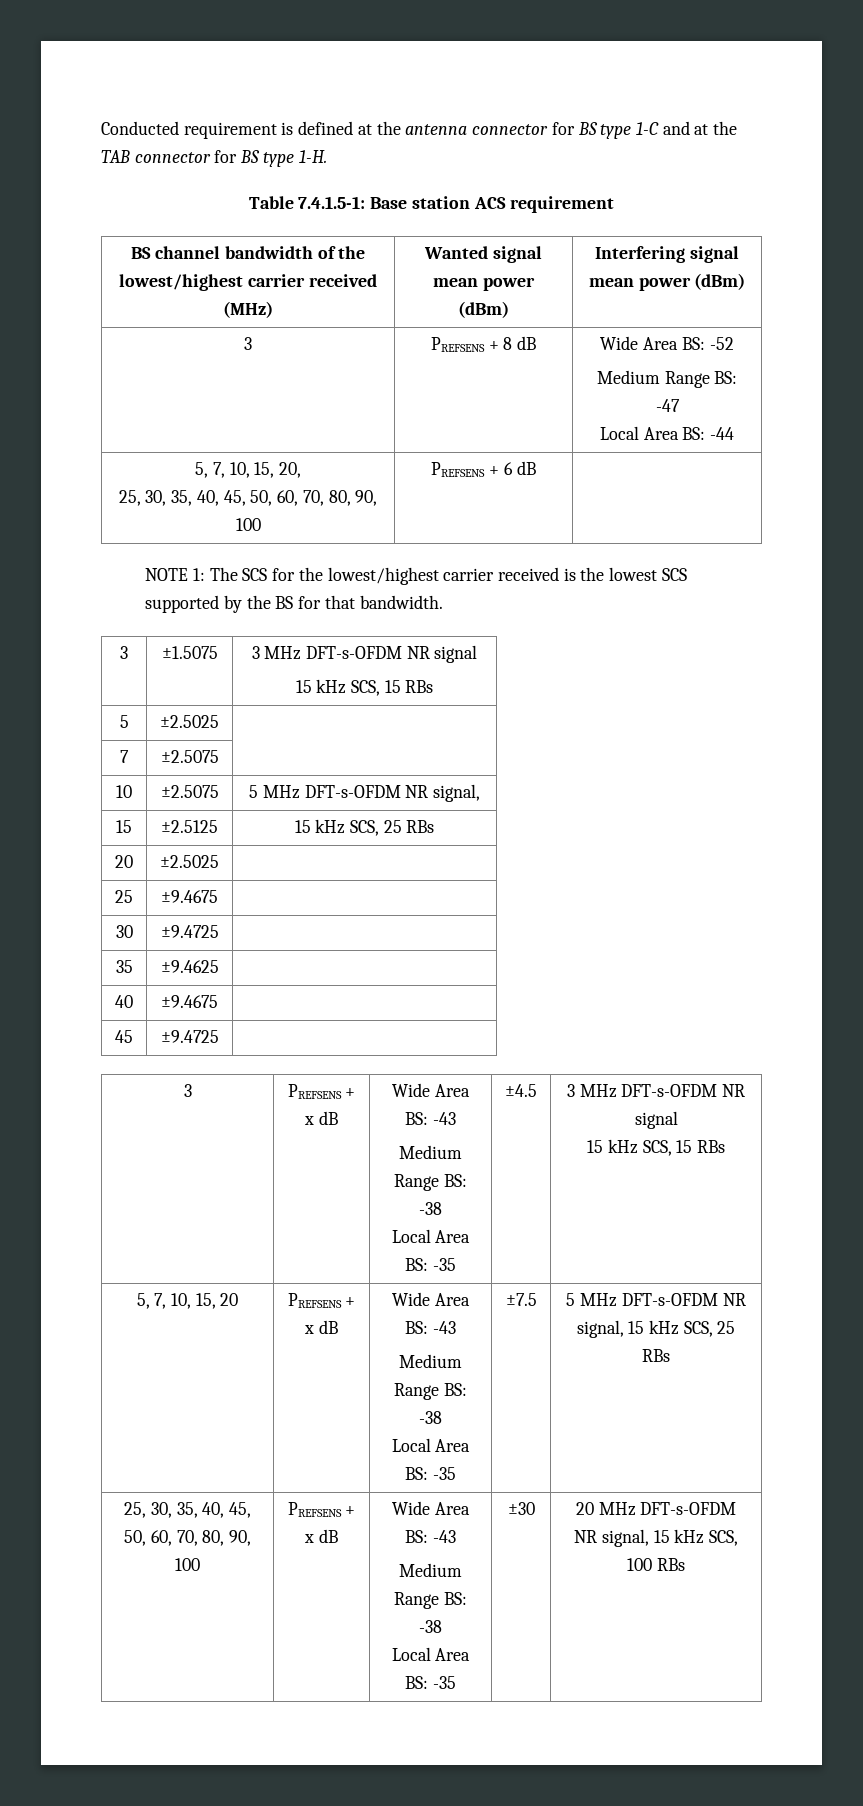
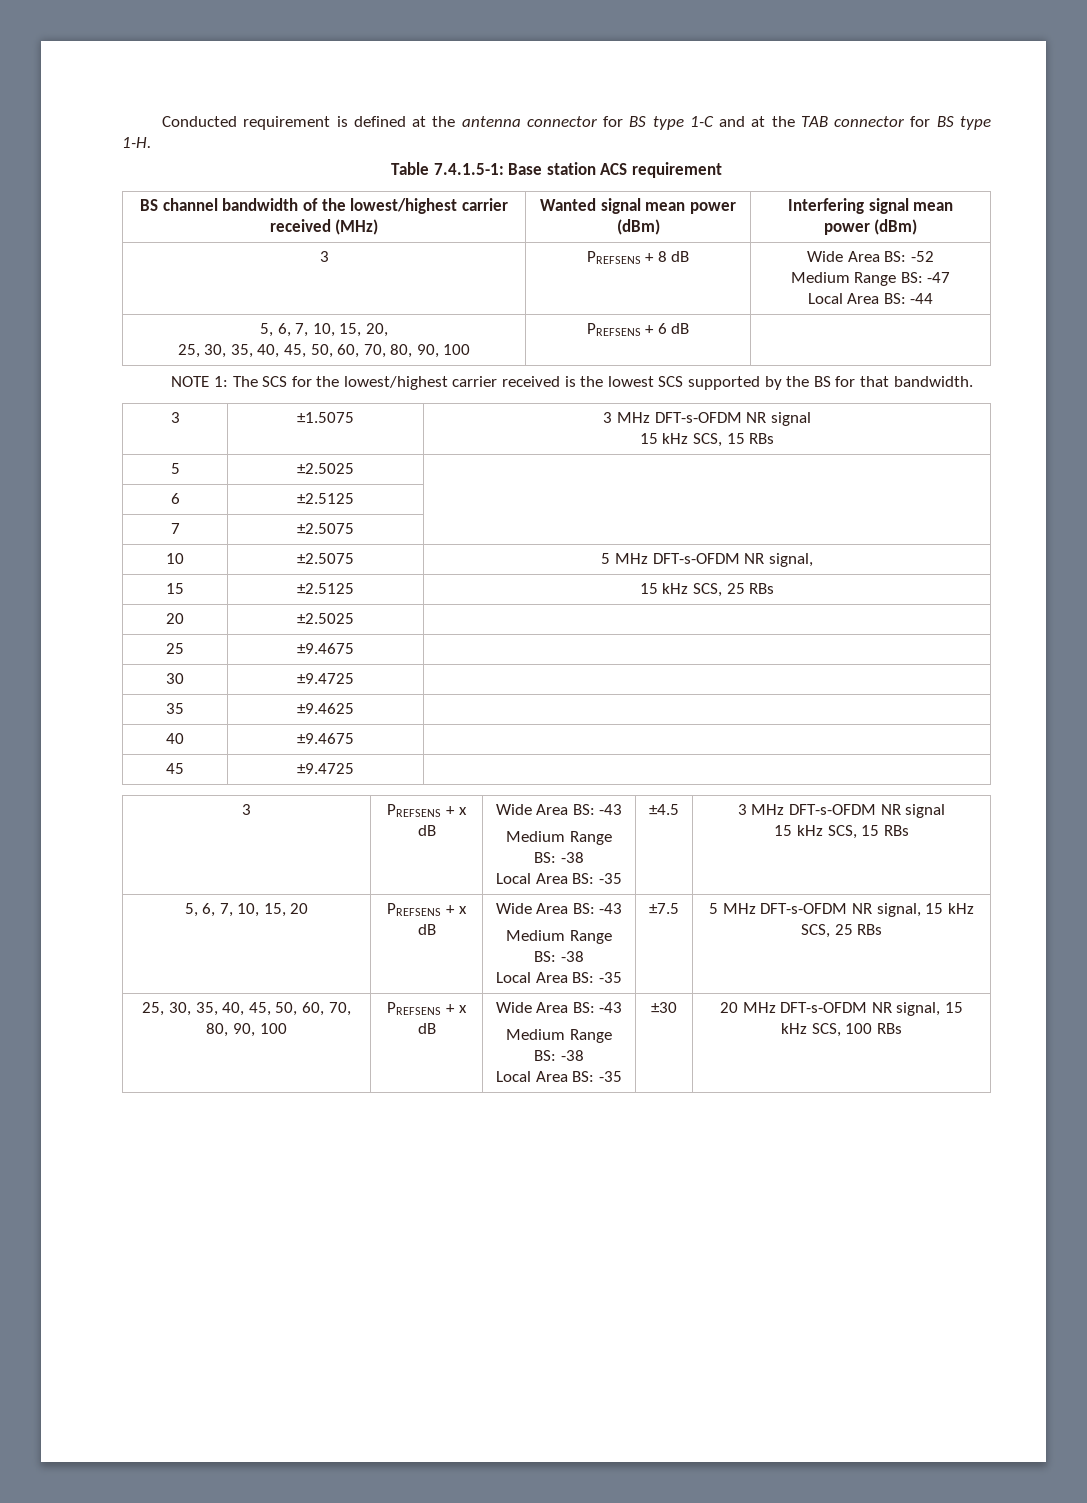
(209, 470) none -> [277,323,291,337] 6,
(219, 721) none -> [170,493,180,504] [297,493,354,504] // 6 | ±2.5125 |
(150, 1301) none -> [202,903,216,917] 6,

